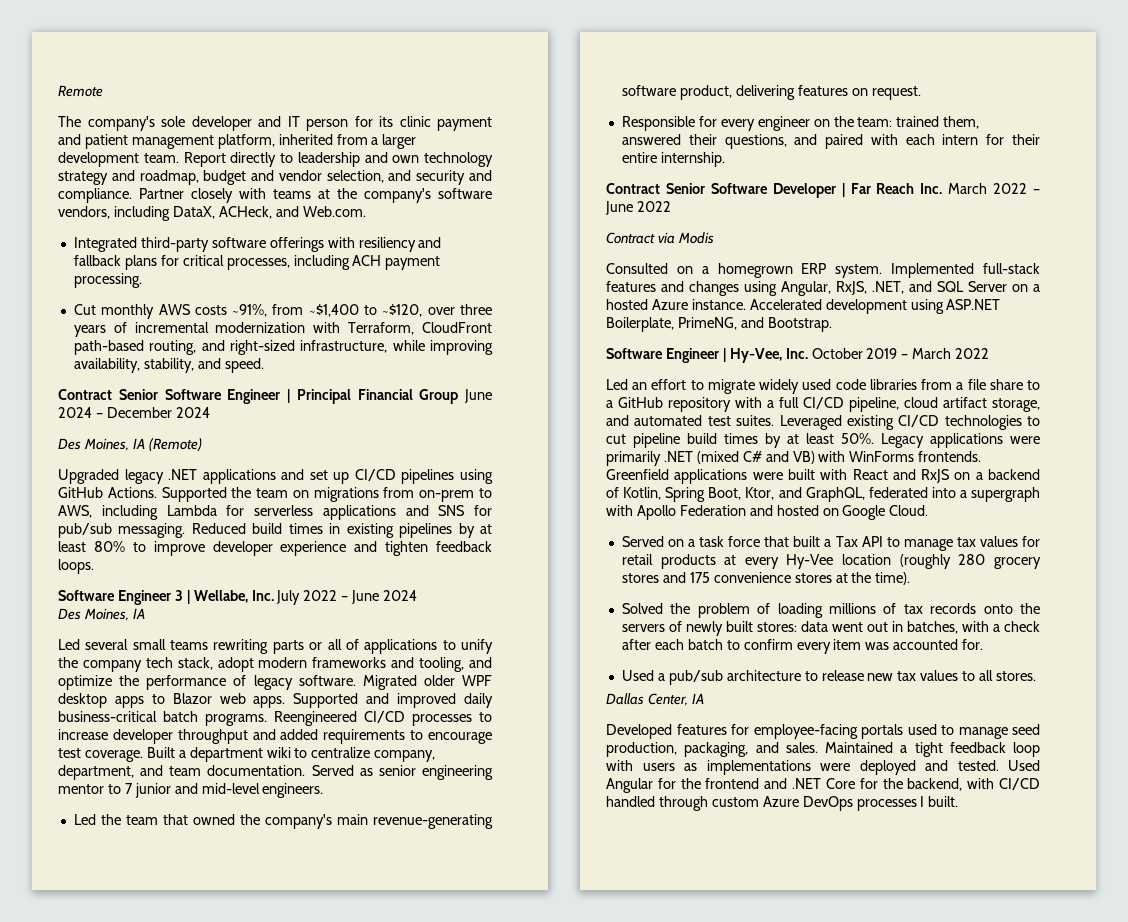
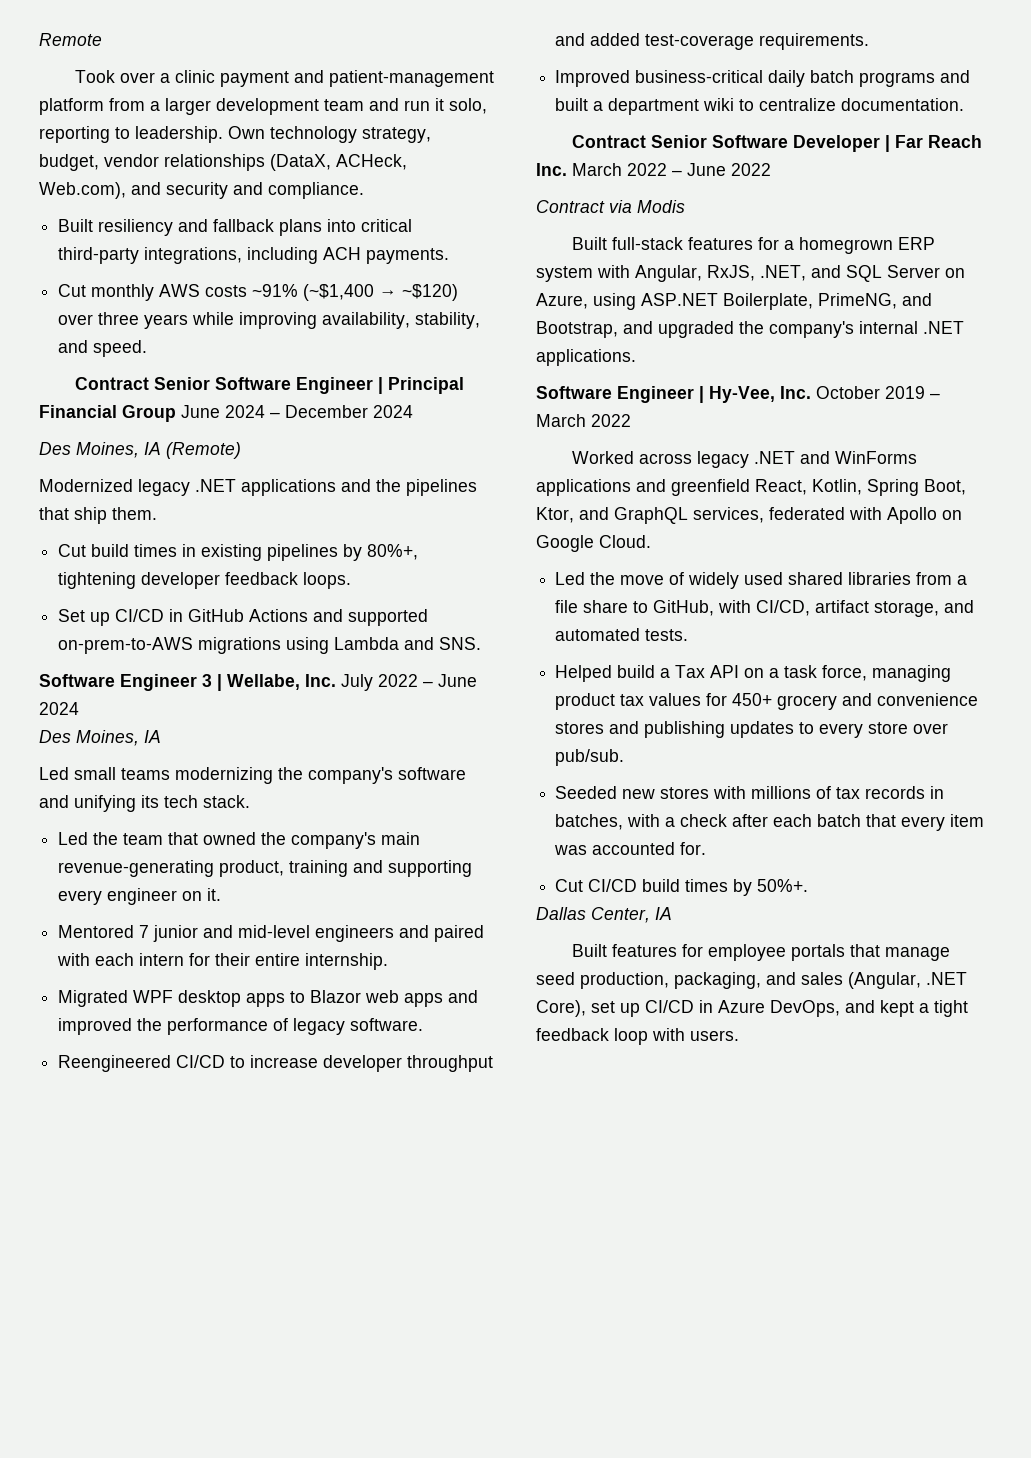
[58,116,492,131] [58,134,417,149] [58,152,493,167] [58,170,492,185] [58,188,492,203] [58,206,366,221] [73,237,442,252] [73,255,441,270] [73,273,142,288] [73,304,493,319] [73,322,492,337] [73,340,388,355] The company's sole developer and IT person for its clinic payment and patient management platform, inherited from a larger development team. Report directly to leadership and own technology strategy and roadmap, budget and vendor selection, and security and compliance. Partner closely with teams at the company's software vendors, including DataX, ACHeck, and Web.com. // Integrated third-party software offerings with resiliency and fallback plans for critical processes, including ACH payment processing. // Cut monthly AWS costs ~91%, from ~$1,400 to ~$120, over three years of incremental modernization with Terraform, CloudFront path-based routing, and right-sized infrastructure, -> [74,70,494,87] [39,98,487,115] [39,126,431,143] [39,154,407,171] [39,182,364,199] [58,219,413,236] [58,247,450,264] [58,284,459,301] [58,312,189,329] Took over a clinic payment and patient-management platform from a larger development team and run it solo, reporting to leadership. Own technology strategy, budget, vendor relationships (DataX, ACHeck, Web.com), and security and compliance. // Built resiliency and fallback plans into critical third-party integrations, including ACH payments. // Cut monthly AWS costs ~91% (~$1,400 → ~$120) over three years
[58,469,119,484] Upgraded -> [39,479,133,492] Modernized
[309,469,493,484] [58,487,492,502] [58,505,492,520] [58,523,246,538] set up CI/CD pipelines using GitHub Actions. Supported the team on migrations from on-prem to AWS, including Lambda for serverless applications and SNS for pub/sub messaging. Reduced -> [376,479,477,496] [39,507,157,524] [58,544,87,557] the pipelines that ship them. // Cut
[480,524,493,534] [58,541,492,556] [58,559,94,574] at least 80% to improve developer experience and tighten feedback loops. -> [367,544,419,560] [58,572,352,589] [58,609,429,626] [58,637,482,654] 80%+, tightening developer feedback loops. // Set up CI/CD in GitHub Actions and supported on-prem-to-AWS migrations using Lambda and SNS.
[85,639,129,650] several -> (69, 773) none
[213,639,494,654] [58,657,493,672] [58,675,492,690] [58,693,494,708] [58,711,492,726] [58,729,492,744] [58,747,436,762] [58,765,493,780] [58,783,324,798] rewriting parts or all of applications to unify the company tech stack, adopt modern frameworks and tooling, and optimize the performance of legacy software. Migrated older WPF desktop apps to Blazor web apps. Supported and improved daily business-critical batch programs. Reengineered CI/CD processes to increase developer throughput and added requirements to encourage test coverage. Built a department wiki to centralize company, department, and team documentation. Served as senior engineering mentor to 7 junior and mid-level engineers. -> [175,767,466,784] [39,795,250,812] modernizing the company's software and unifying its tech stack.
[621,85,921,100] [621,116,980,131] [621,134,787,149] software product, delivering features on request. // Responsible for every engineer on the team: trained them, answered their questions, -> [219,860,473,877] [58,888,222,905] [58,925,395,942] product, training and supporting every engineer on it. // Mentored 7 junior and mid-level engineers
(725, 159) none -> [58,990,479,1007] [58,1018,424,1035] [58,1055,494,1072] [555,33,870,50] [555,70,971,87] [555,98,965,115] // Migrated WPF desktop apps to Blazor web apps and improved the performance of legacy software. // Reengineered CI/CD to increase developer throughput and added test-coverage requirements. // Improved business-critical daily batch programs and built a department wiki to centralize documentation.
[606,263,1040,278] [606,281,777,296] Consulted on a homegrown ERP system. Implemented full-stack features and changes using -> [571,237,935,254] [536,265,630,282] Built full-stack features for a homegrown ERP system with
[1033,284,1040,292] [606,299,907,314] a hosted Azure instance. Accelerated development -> [536,293,588,309] Azure,
[767,317,832,332] Bootstrap. -> [536,321,964,338] [536,349,636,366] Bootstrap, and upgraded the company's internal .NET applications.
[606,379,755,394] Led an effort to migrate -> [571,451,917,468] [536,479,966,496] [536,507,962,524] [536,535,651,552] [555,572,685,585] Worked across legacy .NET and WinForms applications and greenfield React, Kotlin, Spring Boot, Ktor, and GraphQL services, federated with Apollo on Google Cloud. // Led the move of
[835,379,866,390] code -> [788,572,844,585] shared
[606,397,1040,412] [606,415,1040,430] [606,433,1040,448] [606,451,982,466] [606,469,1040,484] [606,487,1040,502] [606,505,929,520] [621,536,1040,551] [621,554,1041,569] [621,572,911,585] [621,603,1041,618] [621,621,888,636] a GitHub repository with a full CI/CD pipeline, cloud artifact storage, and automated test suites. Leveraged existing CI/CD technologies to cut pipeline build times by at least 50%. Legacy applications were primarily .NET (mixed C# and VB) with WinForms frontends. Greenfield applications were built with React and RxJS on a backend of Kotlin, Spring Boot, Ktor, and GraphQL, federated into a supergraph with Apollo Federation and hosted on Google Cloud. // Served on a task force that built a Tax API to manage tax values for retail products at every Hy-Vee location (roughly 280 grocery stores and 175 convenience stores at the time). // Solved the problem of loading millions of tax records onto the servers of newly built stores: data went out -> [653,600,975,617] [555,628,689,641] [555,665,952,682] [555,693,979,710] [555,721,949,738] [555,749,625,766] [555,786,926,799] GitHub, with CI/CD, artifact storage, and automated tests. // Helped build a Tax API on a task force, managing product tax values for 450+ grocery and convenience stores and publishing updates to every store over pub/sub. // Seeded new stores with millions of tax records
[726,639,793,650] to confirm -> [866,814,897,827] that
[621,670,1037,685] Used a pub/sub architecture to release new tax values to all stores. -> [555,879,809,896] Cut CI/CD build times by 50%+.
[606,724,954,739] Developed features for employee-facing portals used to -> [571,944,880,961] Built features for employee portals that
[785,742,893,753] sales. Maintained -> [801,972,967,989] [536,1000,914,1017] sales (Angular, .NET Core), set up CI/CD in Azure DevOps, and kept
[642,760,1040,775] [606,778,1040,793] [606,796,959,811] users as implementations were deployed and tested. Used Angular for the frontend and .NET Core for the backend, with CI/CD handled through custom Azure DevOps processes I built. -> [690,1030,739,1041] users.

